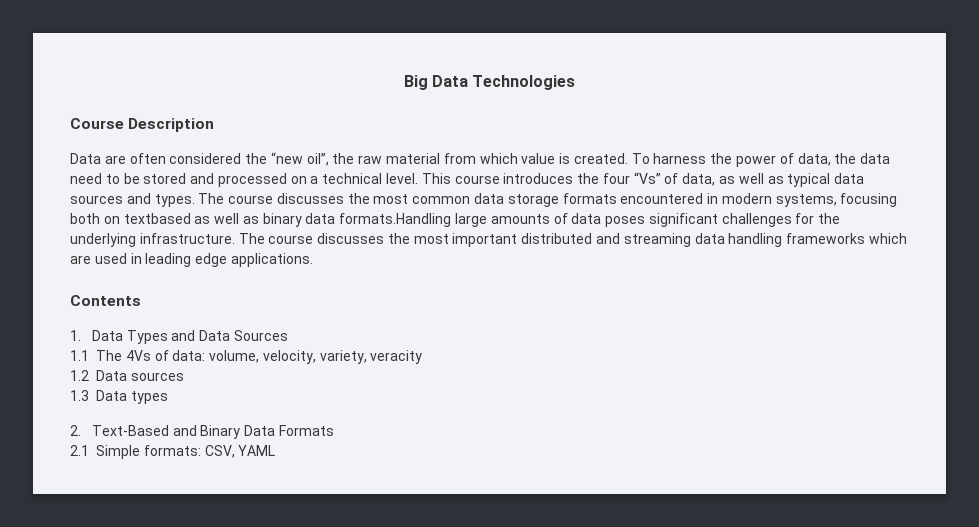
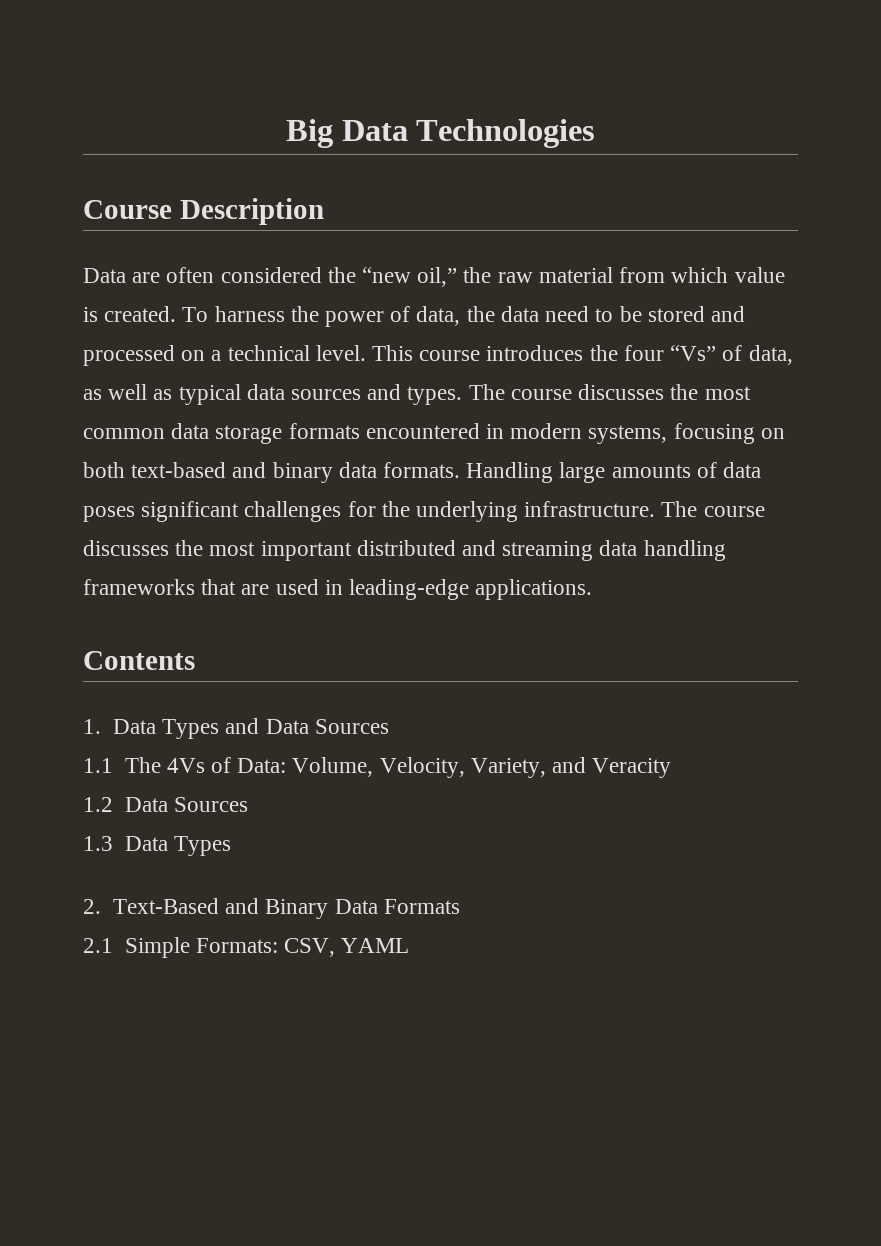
[306,153,329,166] oil”, -> [417,267,458,287] oil,”
[70,213,452,227] both on textbased as well as binary data formats.Handling -> [760,428,785,439] [83,462,554,483] on both text-based and binary data formats. Handling
[868,233,907,244] which -> [201,579,237,595] that
[145,253,228,267] leading edge -> [349,579,470,600] leading-edge
[172,350,423,364] data: volume, velocity, variety, veracity -> [237,757,672,778] Data: Volume, Velocity, Variety, and Veracity
[130,372,184,381] sources -> [173,797,248,812] Sources
[130,391,168,404] types -> [173,836,231,856] Types
[143,445,201,456] formats: -> [195,938,278,953] Formats:

